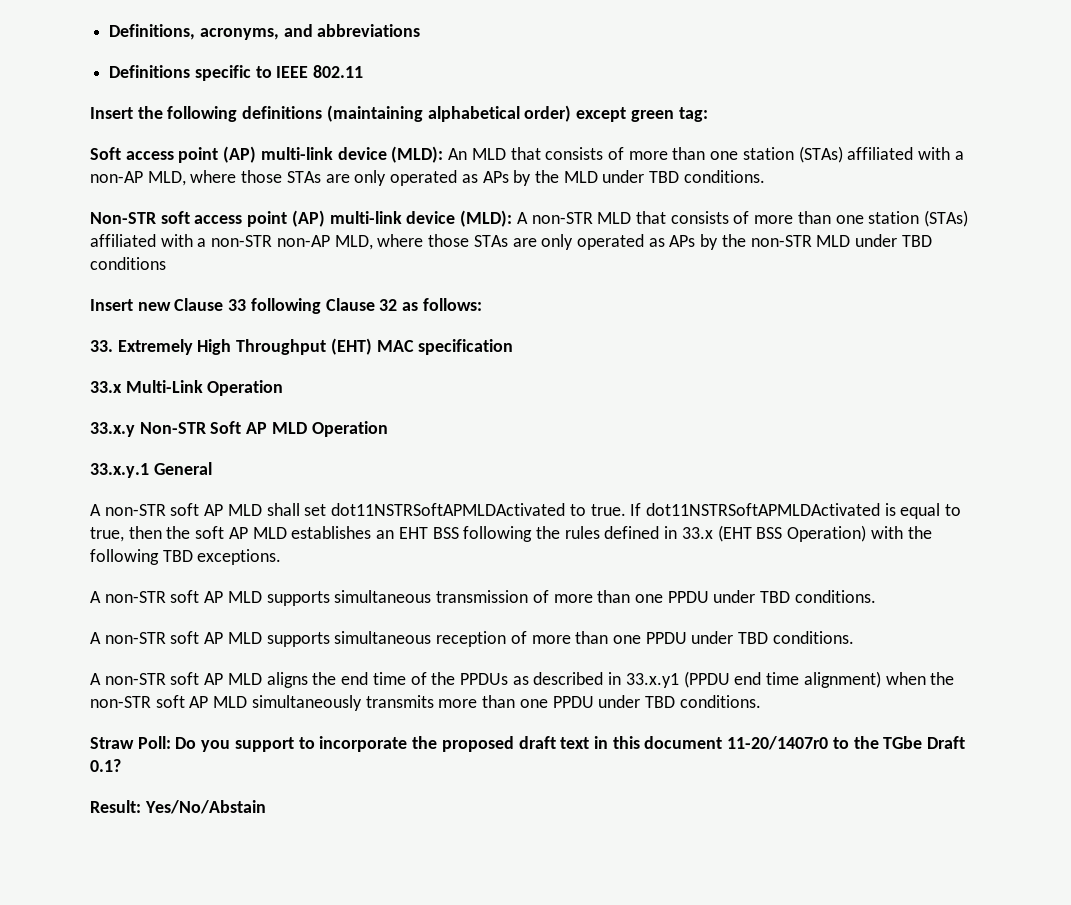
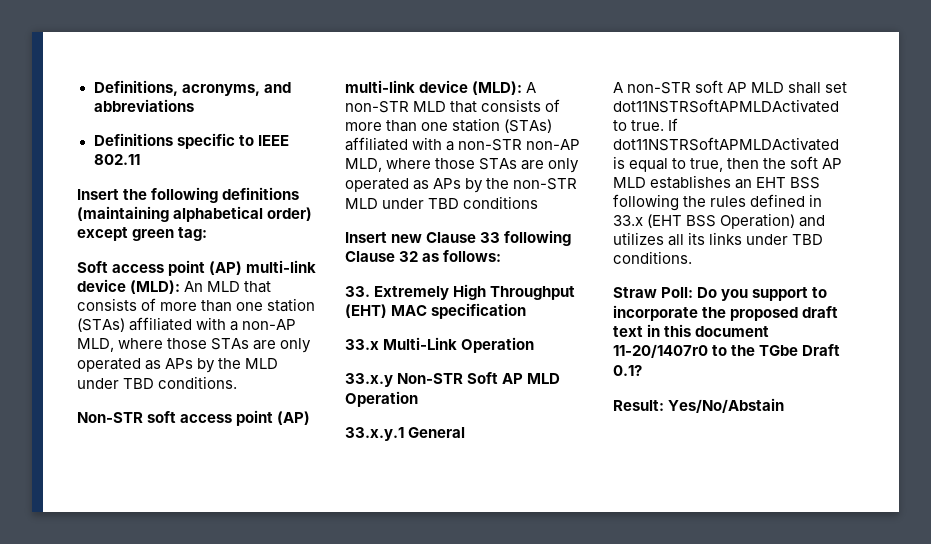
[870,526,932,539] [90,549,282,565] [90,590,876,606] [90,631,854,647] [90,671,955,688] [90,695,594,711] with the following TBD exceptions. // A non-STR soft AP MLD supports simultaneous transmission of more than one PPDU under TBD conditions. // A non-STR soft AP MLD supports simultaneous reception of more than one PPDU under TBD conditions. // A non-STR soft AP MLD aligns the end time of the PPDUs as described in 33.x.y1 (PPDU end time alignment) when the non-STR soft AP MLD simultaneously transmits more than one PPDU -> [799,215,826,227] [613,232,743,246] and utilizes all its links

